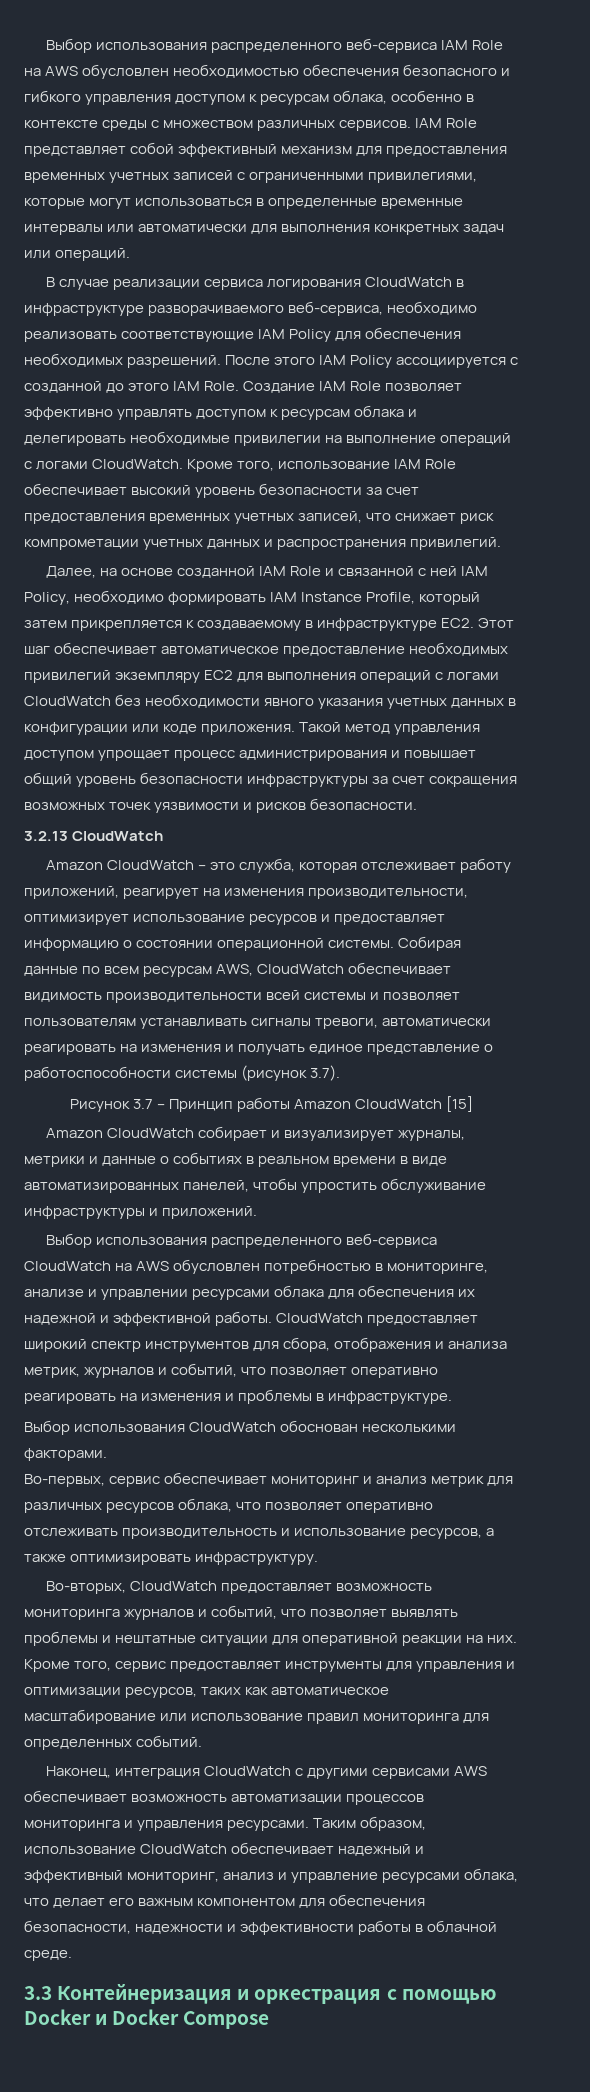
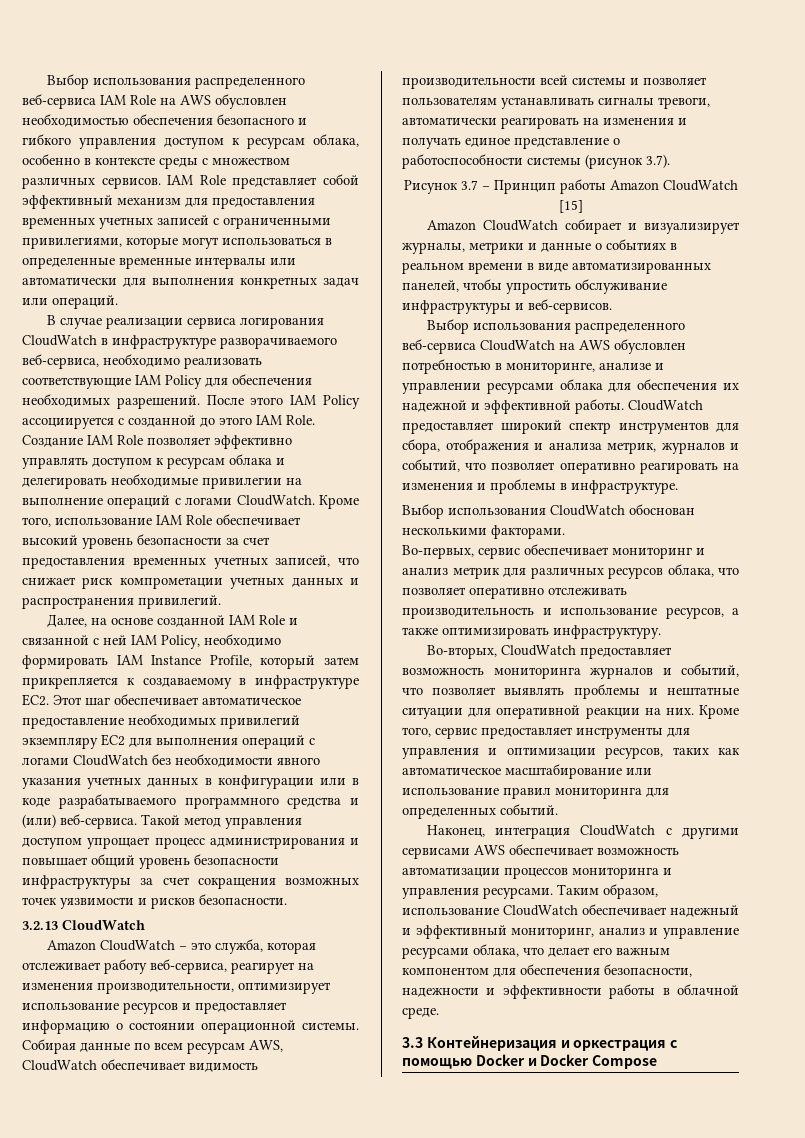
[163,724,296,735] коде приложения. -> [352,778,359,785] [22,794,359,809] [22,814,137,829] в коде разрабатываемого программного средства и (или) веб-сервиса.
[24,886,119,899] приложений, -> [150,959,227,974] веб-сервиса,
[162,1206,258,1219] приложений. -> [528,299,612,314] веб-сервисов.

